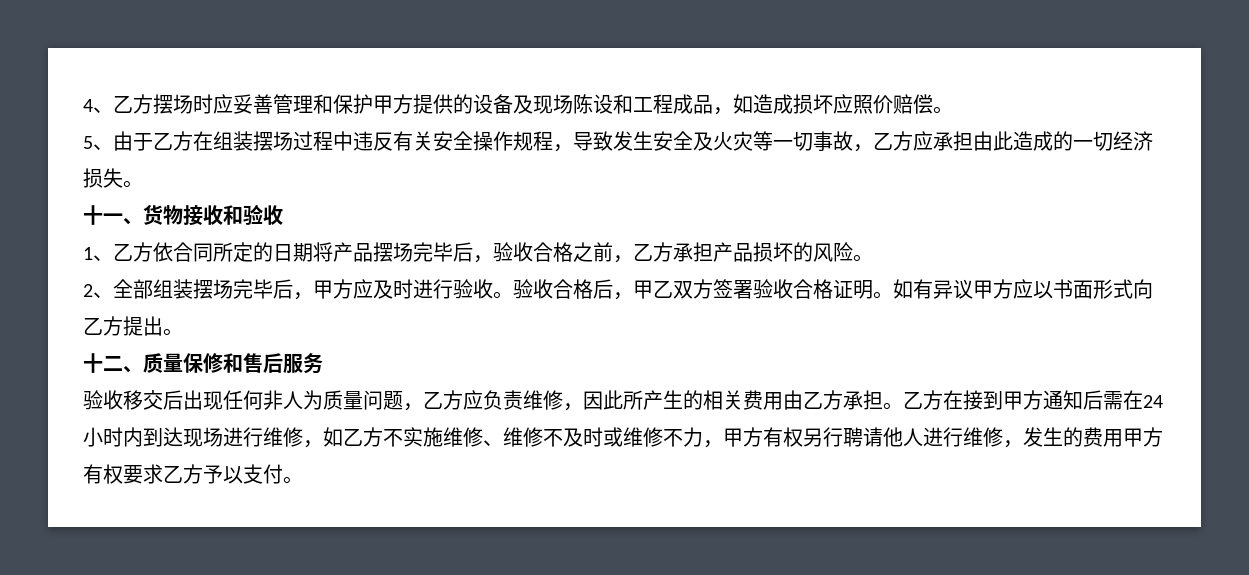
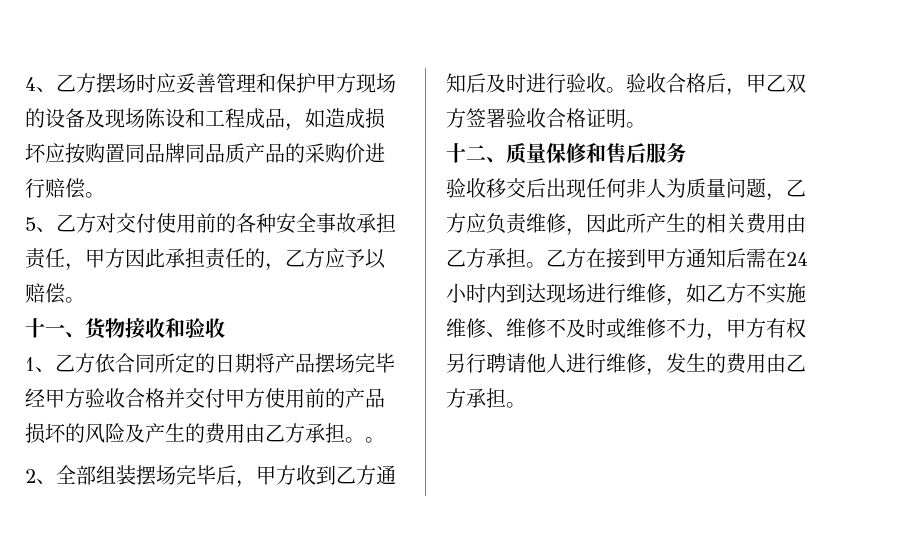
[413,94,453,114] 提供 -> [356,73,396,93] 现场
[853,94,953,114] [83,131,1153,152] [83,168,123,188] 照价赔偿。 // 5、由于乙方在组装摆场过程中违反有关安全操作规程，导致发生安全及火灾等一切事故，乙方应承担由此造成的一切经济损失 -> [65,143,385,164] [25,178,105,199] [25,213,396,234] [25,248,386,271] [25,283,65,304] 按购置同品牌同品质产品的采购价进行赔偿。 // 5、乙方对交付使用前的各种安全事故承担责任，甲方因此承担责任的，乙方应予以赔偿
[453,242,853,263] 后，验收合格之前，乙方承担产品损坏的风险 -> [25,388,385,408] [25,423,365,444] 经甲方验收合格并交付甲方使用前的产品损坏的风险及产生的费用由乙方承担。
[353,279,373,299] 应 -> [296,465,396,485] [446,73,486,93] 收到乙方通知后
[893,279,1153,299] [83,316,183,336] 如有异议甲方应以书面形式向乙方提出。 -> (646, 125) none
[1123,427,1163,447] [83,464,283,484] 甲方有权要求乙方予以支付 -> [766,353,806,373] [446,388,506,408] 由乙方承担

